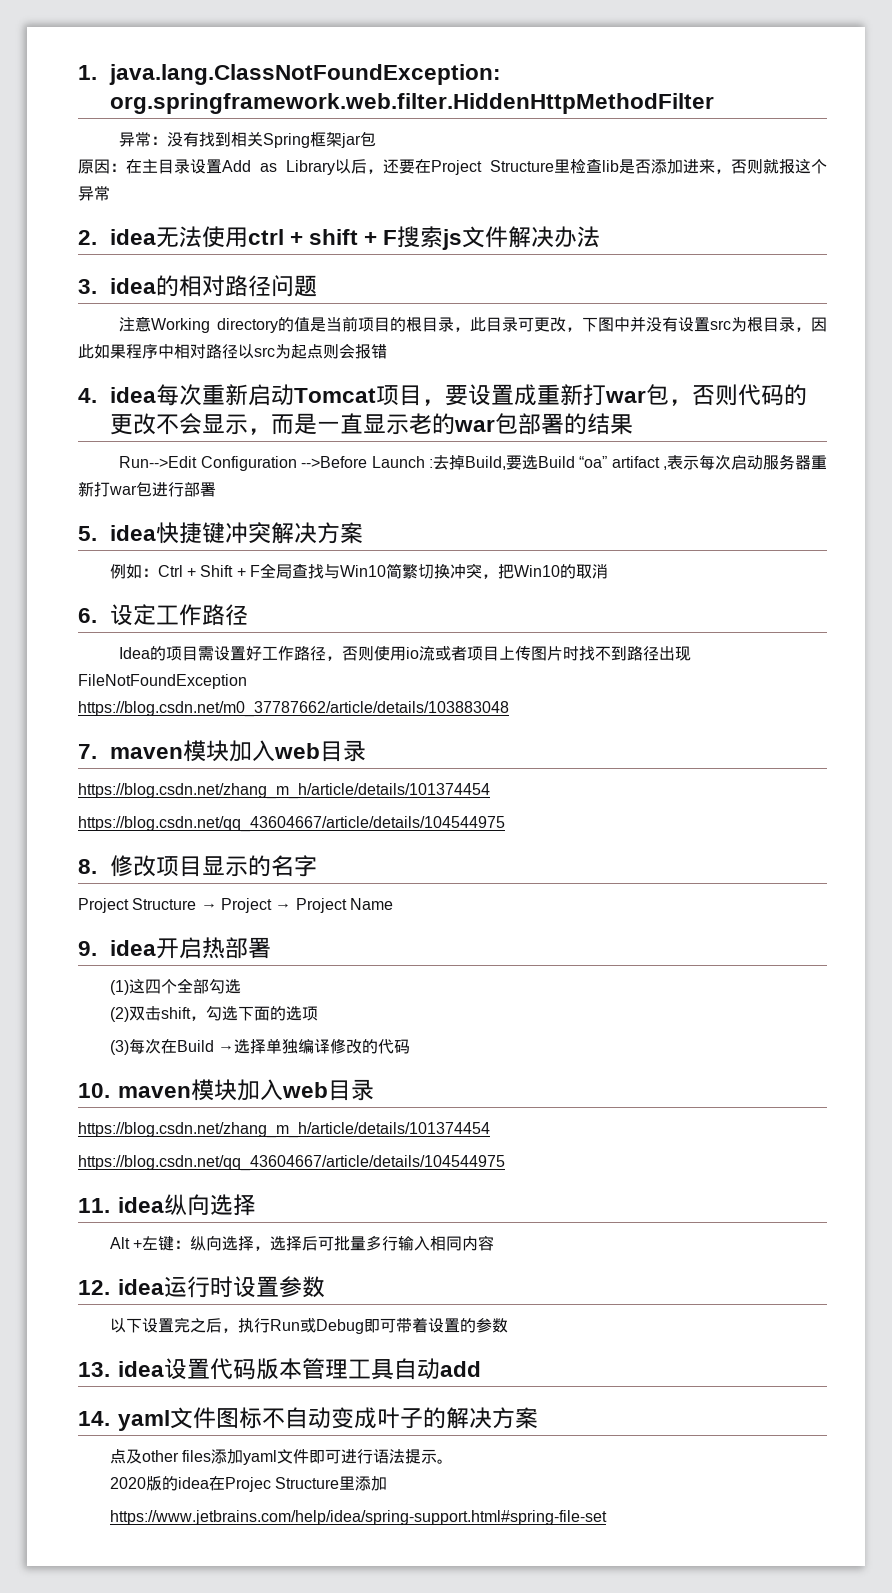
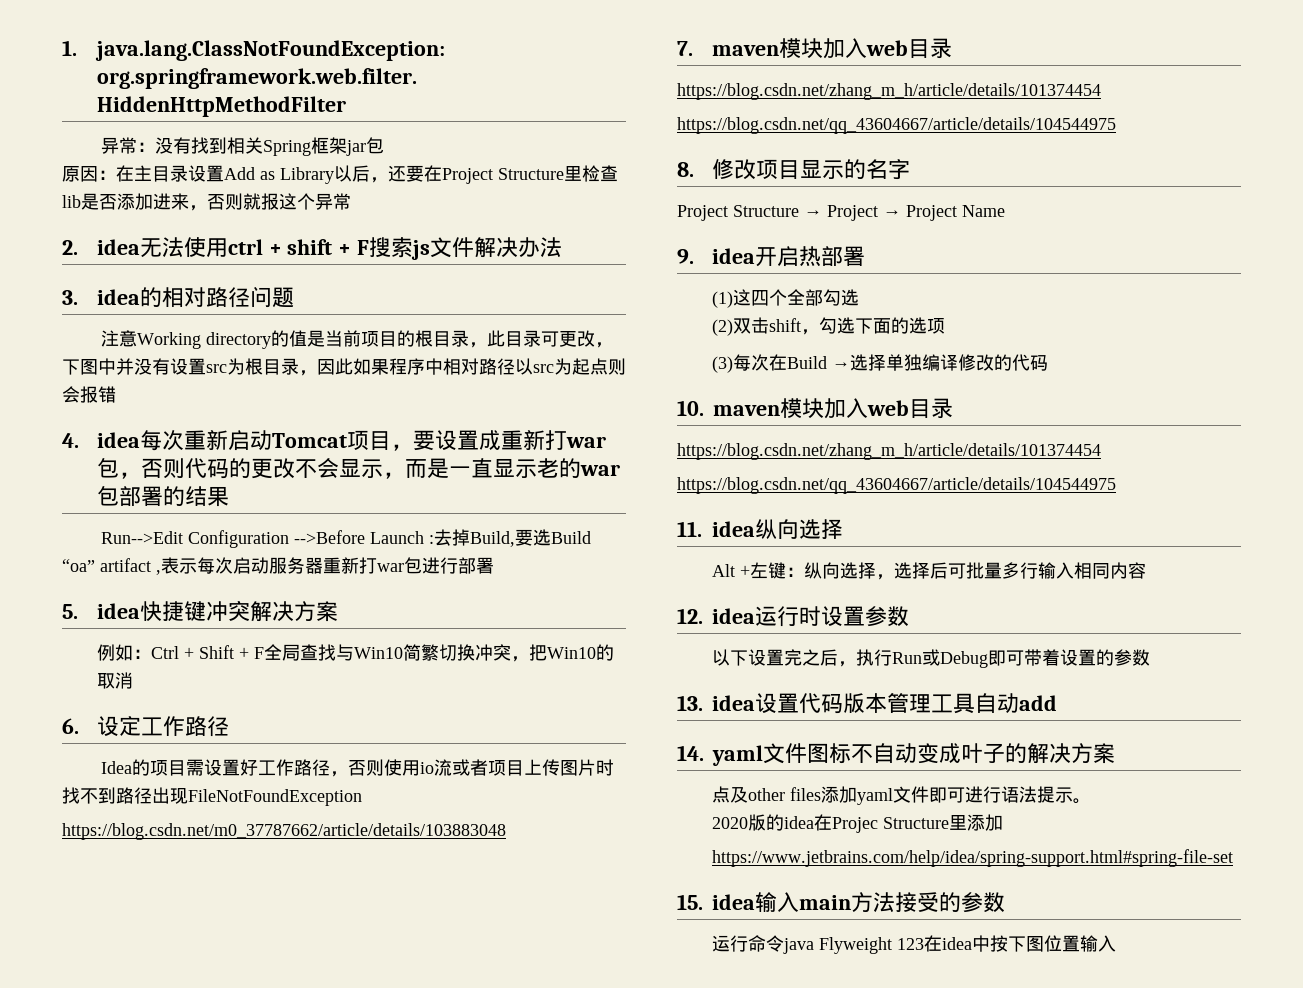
(607, 1517) none -> [677,892,1005,913] [711,935,1116,954] // 15. idea输入main方法接受的参数 // 运行命令java Flyweight 123在idea中按下图位置输入

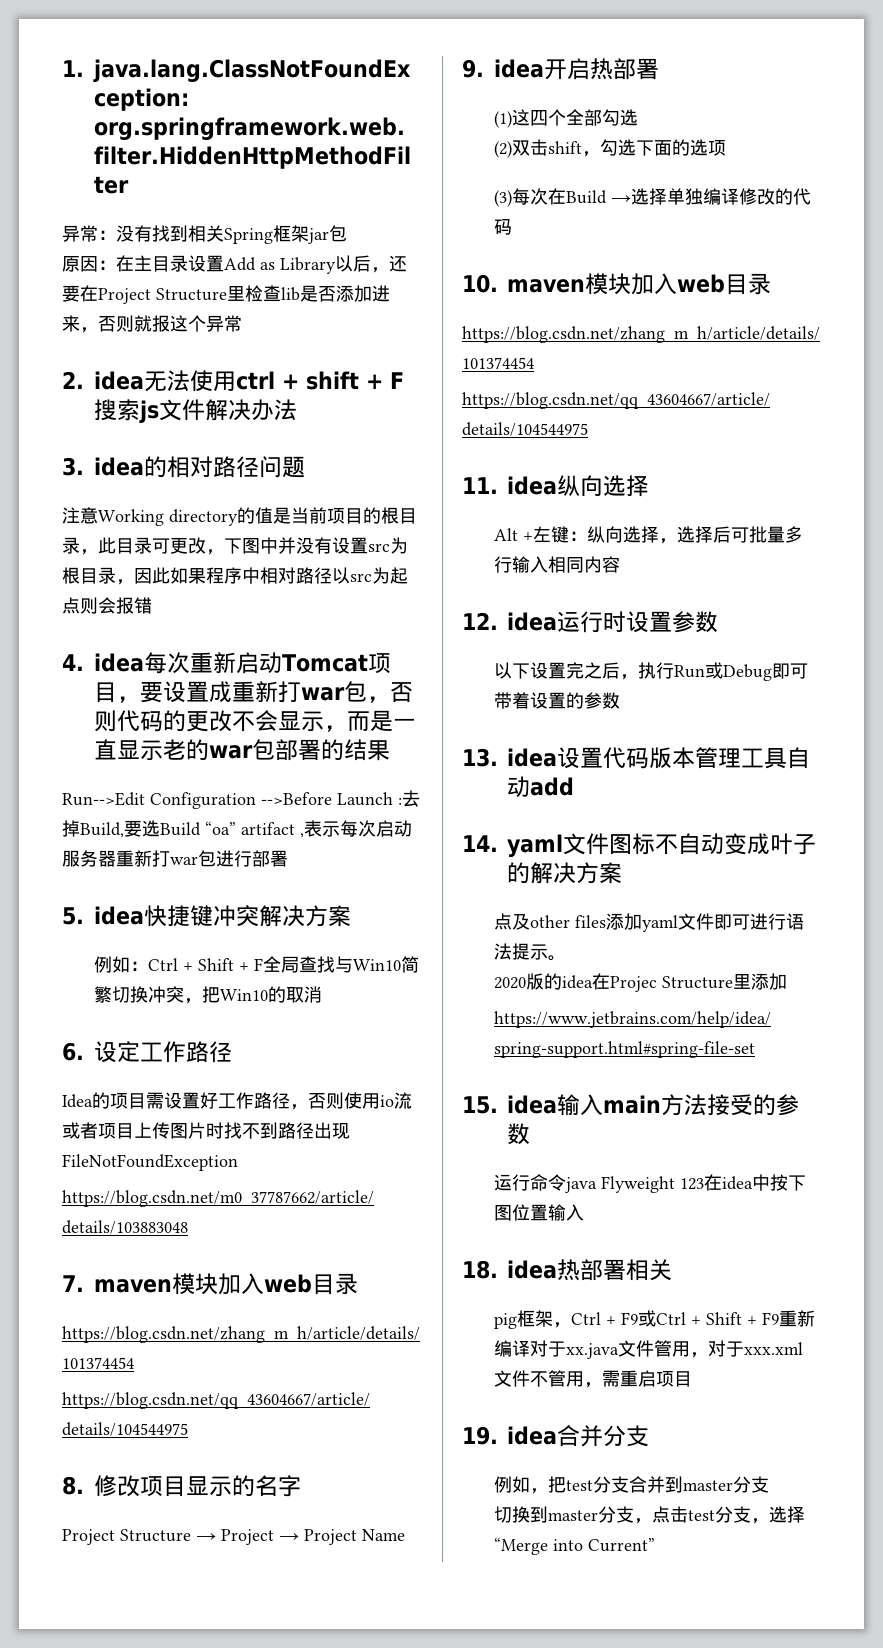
(1116, 943) none -> [462,1259,672,1281] [494,1310,816,1329] [494,1340,804,1359] [494,1370,693,1388] [462,1425,649,1447] [494,1476,770,1494] [494,1506,806,1524] [494,1537,656,1555] // 18. idea热部署相关 // pig框架，Ctrl + F9或Ctrl + Shift + F9重新编译对于xx.java文件管用，对于xxx.xml文件不管用，需重启项目 // 19. idea合并分支 // 例如，把test分支合并到master分支 // 切换到master分支，点击test分支，选择“Merge into Current”

